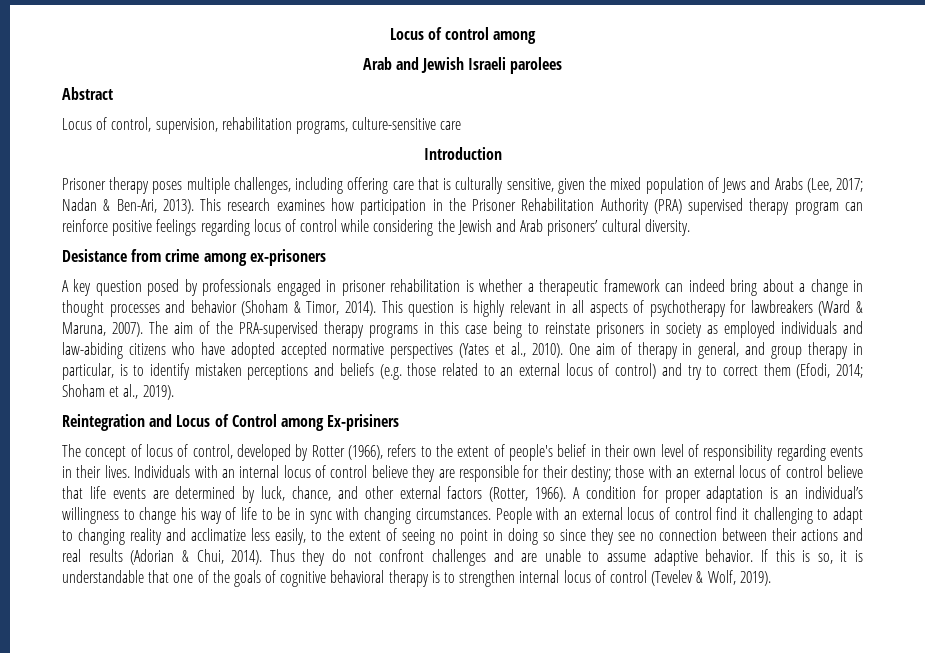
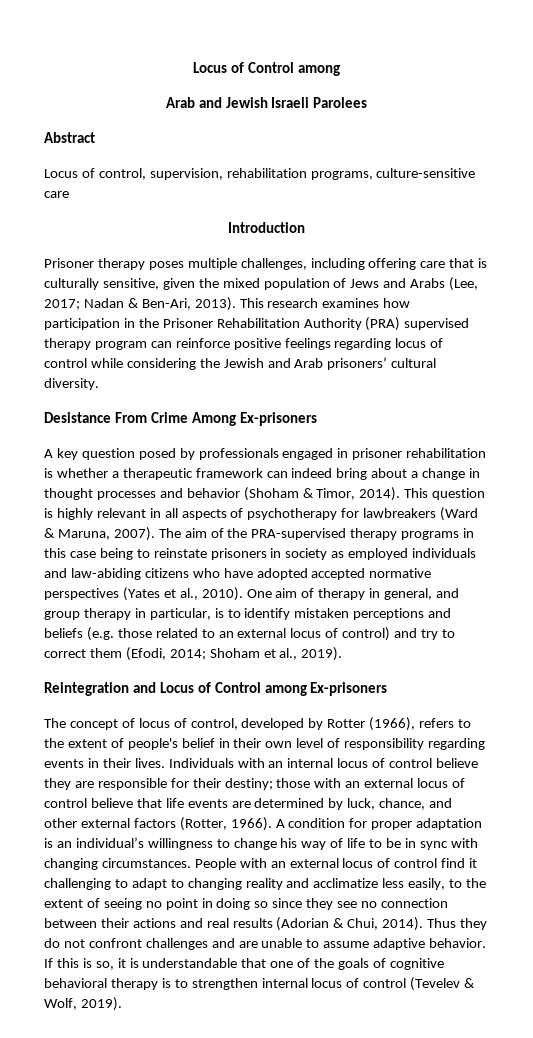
[389,27,490,40] Locus of control -> [193,62,294,73] Locus of Control
[510,57,563,74] parolees -> [313,97,368,108] Parolees
[131,249,326,266] from crime among ex-prisoners -> [114,412,317,426] From Crime Among Ex-prisoners
[327,414,400,431] Ex-prisiners -> [310,682,388,696] Ex-prisoners

